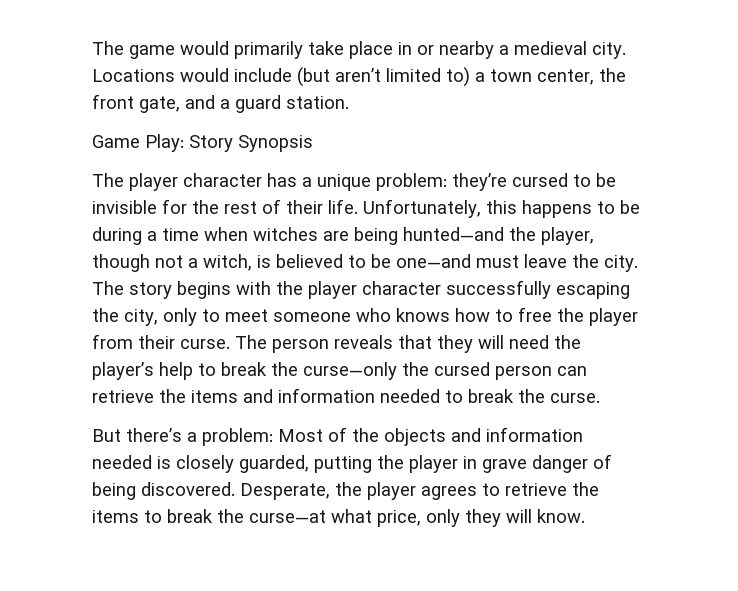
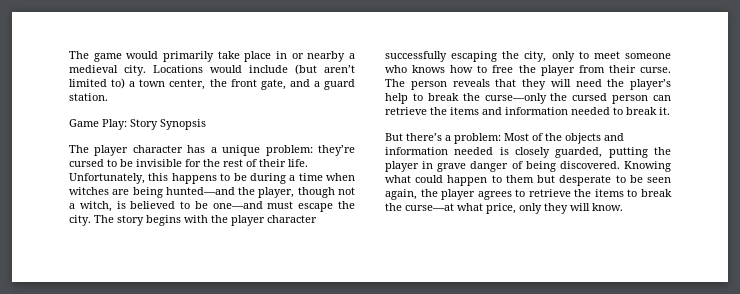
[524,254,567,268] leave -> [298,203,334,212] escape
[518,389,600,403] the curse. -> [659,107,670,115] it.
[240,483,330,500] Desperate, -> [624,161,671,172] [385,175,671,186] [385,189,417,200] Knowing what could happen to them but desperate to be seen again,

